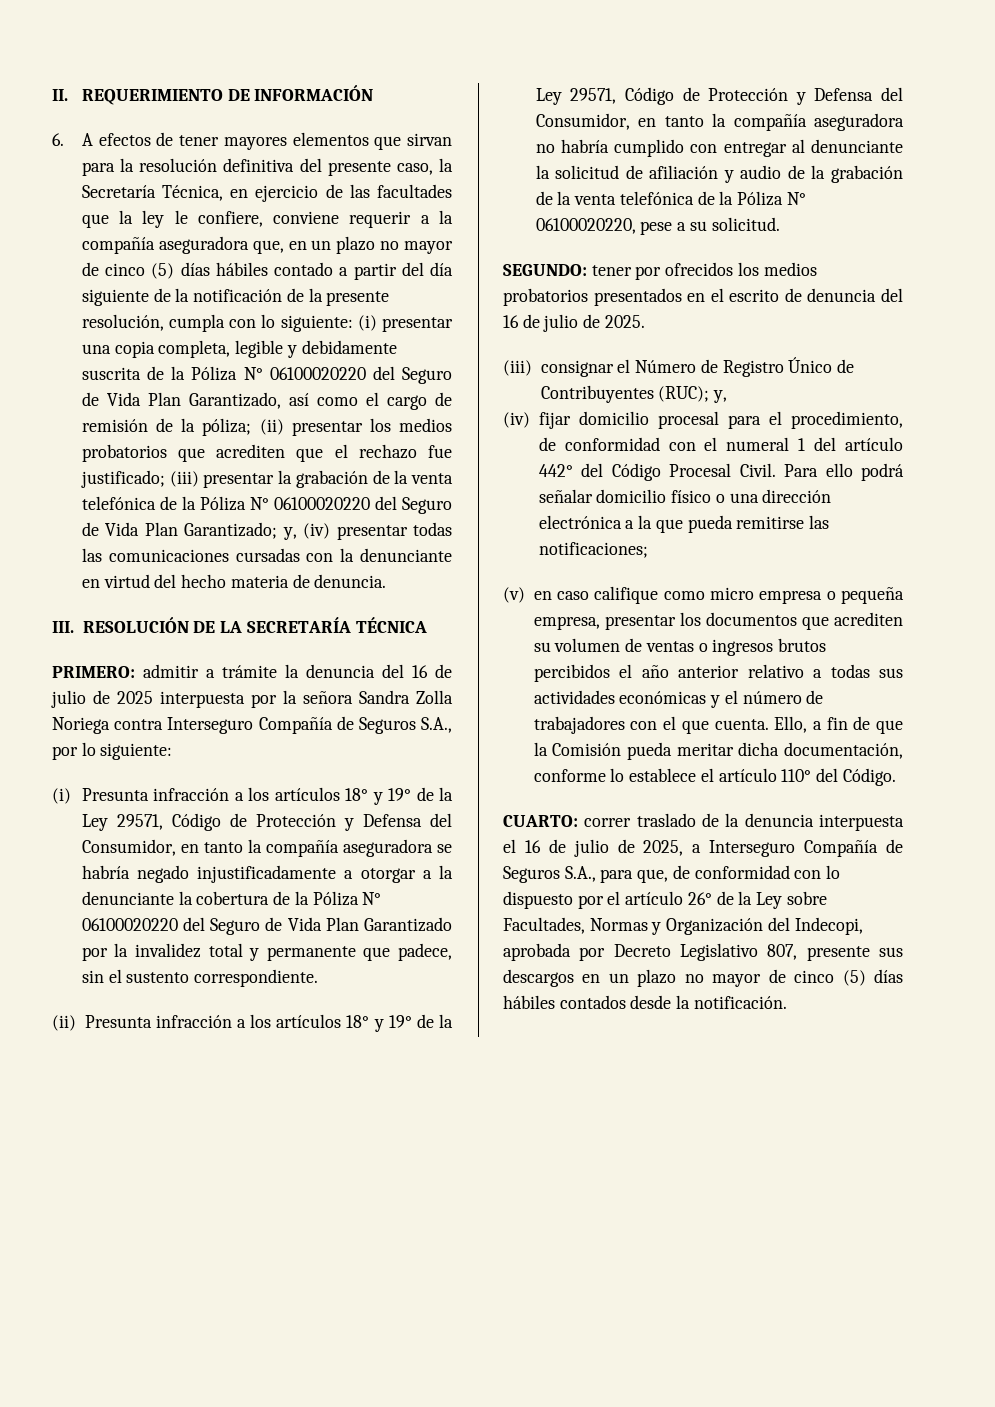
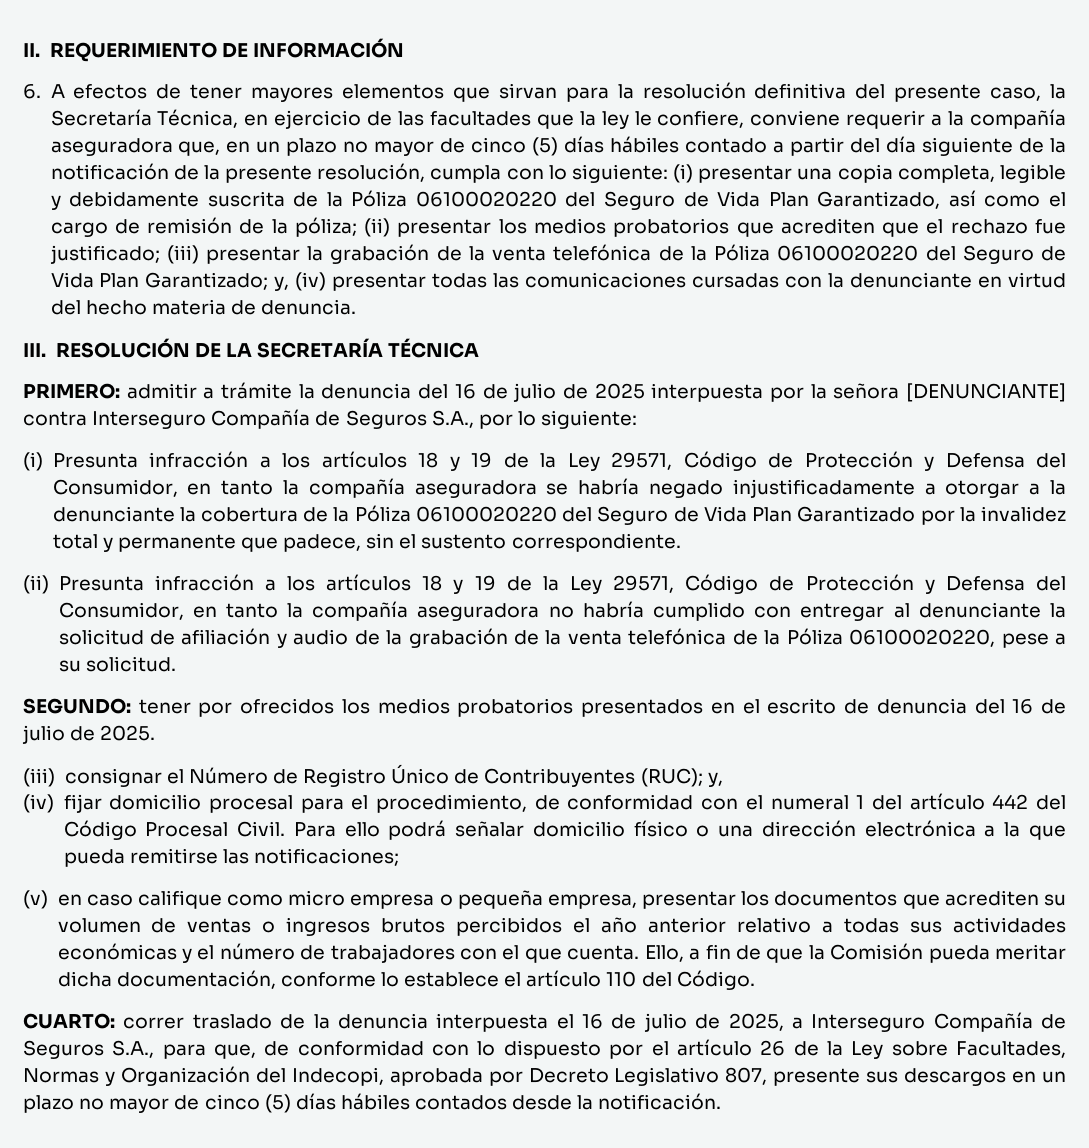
[243,367,263,380] N° -> (408, 198) none
[249,497,269,510] N° -> (771, 252) none
[359,690,453,704] [52,717,110,734] Sandra Zolla Noriega -> [906,383,1066,402] [DENUNCIANTE]
[345,788,412,805] 18° y 19° -> [418,452,492,471] 18 y 19
[362,892,382,905] N° -> (411, 513) none
[346,1015,412,1032] 18° y 19° -> [422,575,496,594] 18 y 19
[786,192,806,205] N° -> (843, 636) none
[538,464,573,477] 442° -> [992,794,1029,809] 442
[781,769,812,782] 110° -> [606,971,637,987] 110
[687,892,712,905] 26° -> [760,1040,786,1056] 26

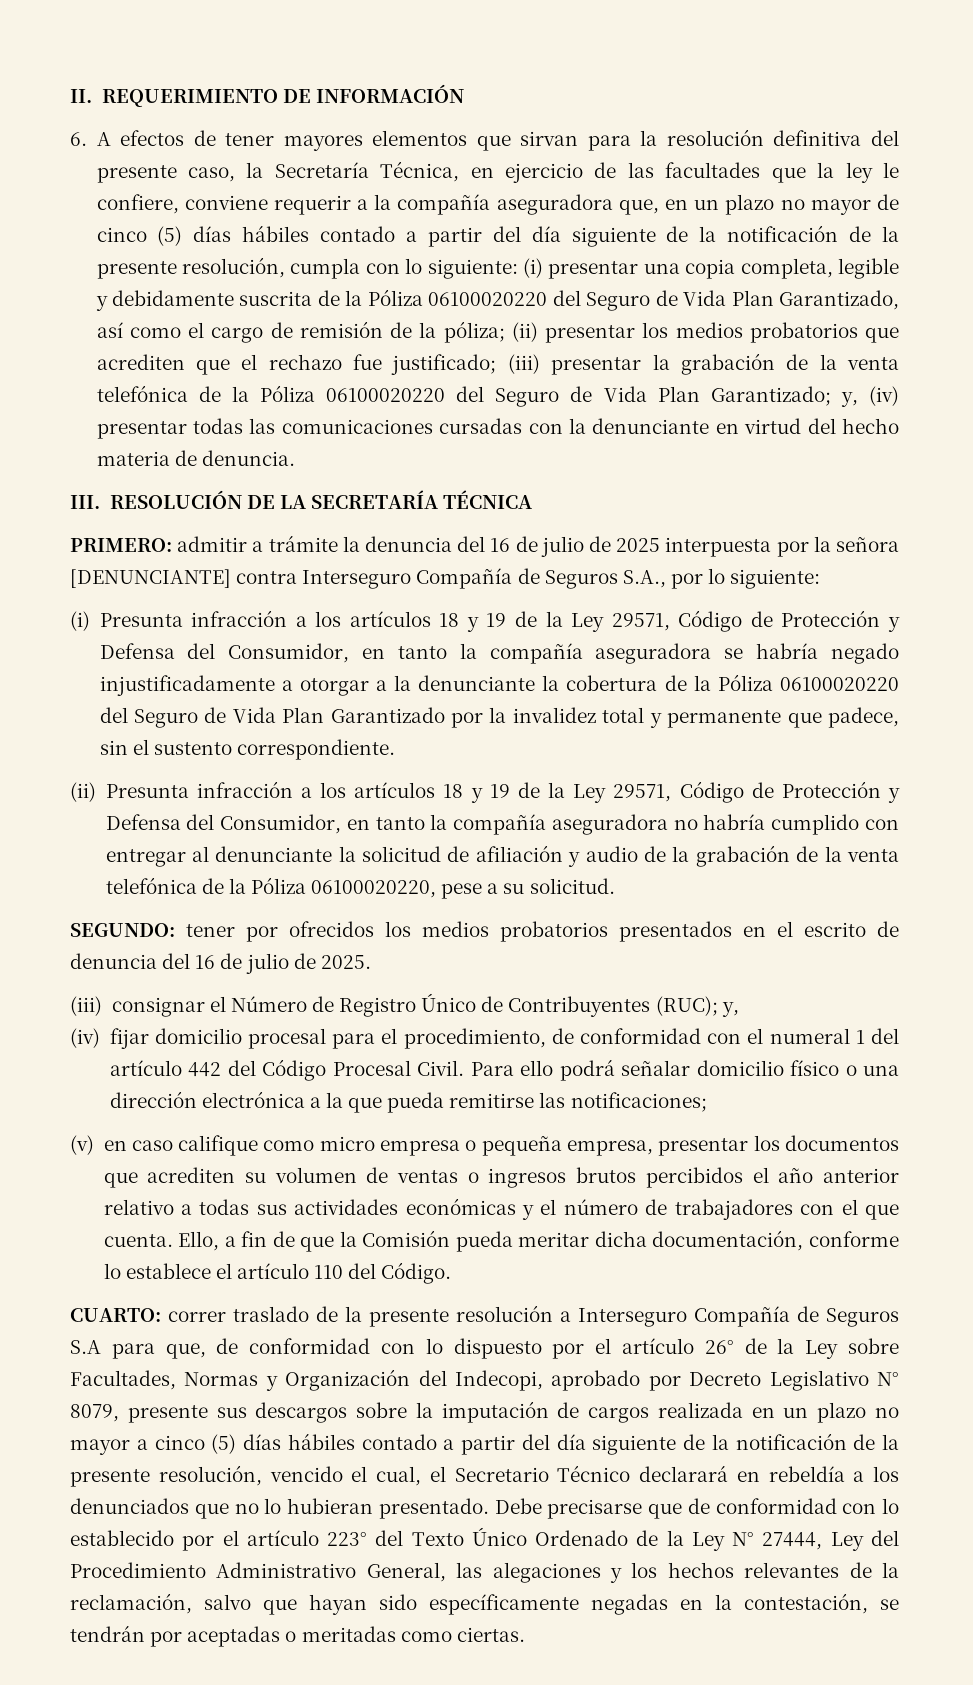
[337,1013,784,1032] denuncia interpuesta el 16 de julio de 2025, -> [369,1305,553,1327] presente resolución
[112,1040,155,1058] S.A., -> [70,1340,101,1354] S.A
[760,1040,786,1056] 26 -> [704,1340,734,1354] 26°
[389,1068,483,1086] aprobada -> [551,1370,641,1391] aprobado
[725,1067,768,1085] 807, -> [876,1372,899,1386] [70,1404,119,1422] N° 8079,
[1012,1071,1067,1083] [23,1093,722,1113] en un plazo no mayor de cinco (5) días hábiles contados desde la notificación. -> [356,1401,899,1423] [70,1433,899,1455] [70,1465,899,1487] [70,1498,899,1519] [70,1527,899,1551] [70,1562,899,1583] [70,1593,899,1615] [70,1625,525,1647] sobre la imputación de cargos realizada en un plazo no mayor a cinco (5) días hábiles contado a partir del día siguiente de la notificación de la presente resolución, vencido el cual, el Secretario Técnico declarará en rebeldía a los denunciados que no lo hubieran presentado. Debe precisarse que de conformidad con lo establecido por el artículo 223° del Texto Único Ordenado de la Ley N° 27444, Ley del Procedimiento Administrativo General, las alegaciones y los hechos relevantes de la reclamación, salvo que hayan sido específicamente negadas en la contestación, se tendrán por aceptadas o meritadas como ciertas.

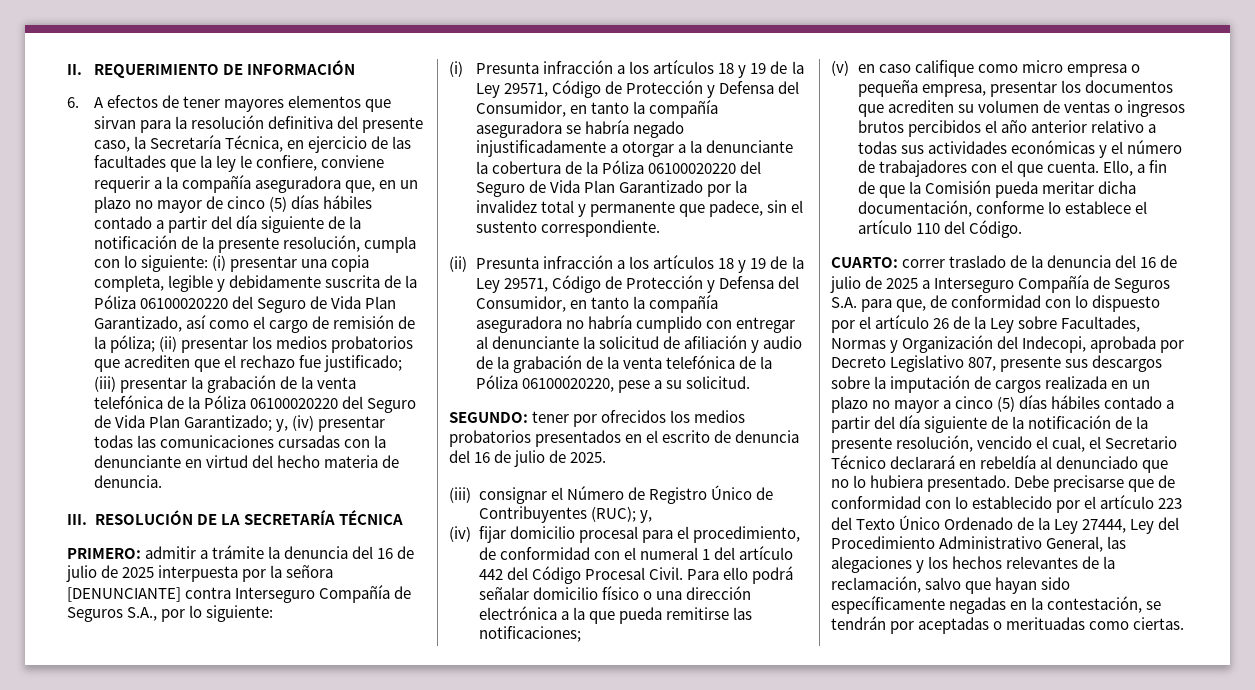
[369,1305,553,1327] presente resolución -> [1047,255,1178,268] [830,276,919,293] denuncia del 16 de julio de 2025
[70,1340,101,1354] S.A -> [831,297,857,308] S.A.
[704,1340,734,1354] 26° -> [933,318,950,329] 26
[551,1370,641,1391] aprobado -> [1090,336,1157,353] aprobada
[876,1372,899,1386] [70,1404,119,1422] N° 8079, -> [968,357,997,371] 807,
[853,1466,899,1482] [70,1498,189,1514] a los denunciados -> [1040,456,1139,469] al denunciado
[287,1498,373,1514] hubieran -> [870,475,924,488] hubiera
[327,1532,368,1546] 223° -> [1158,498,1183,509] 223
[732,1532,755,1546] N° -> (1079, 526) none
[301,1626,396,1642] meritadas -> [1006,617,1086,630] merituadas

